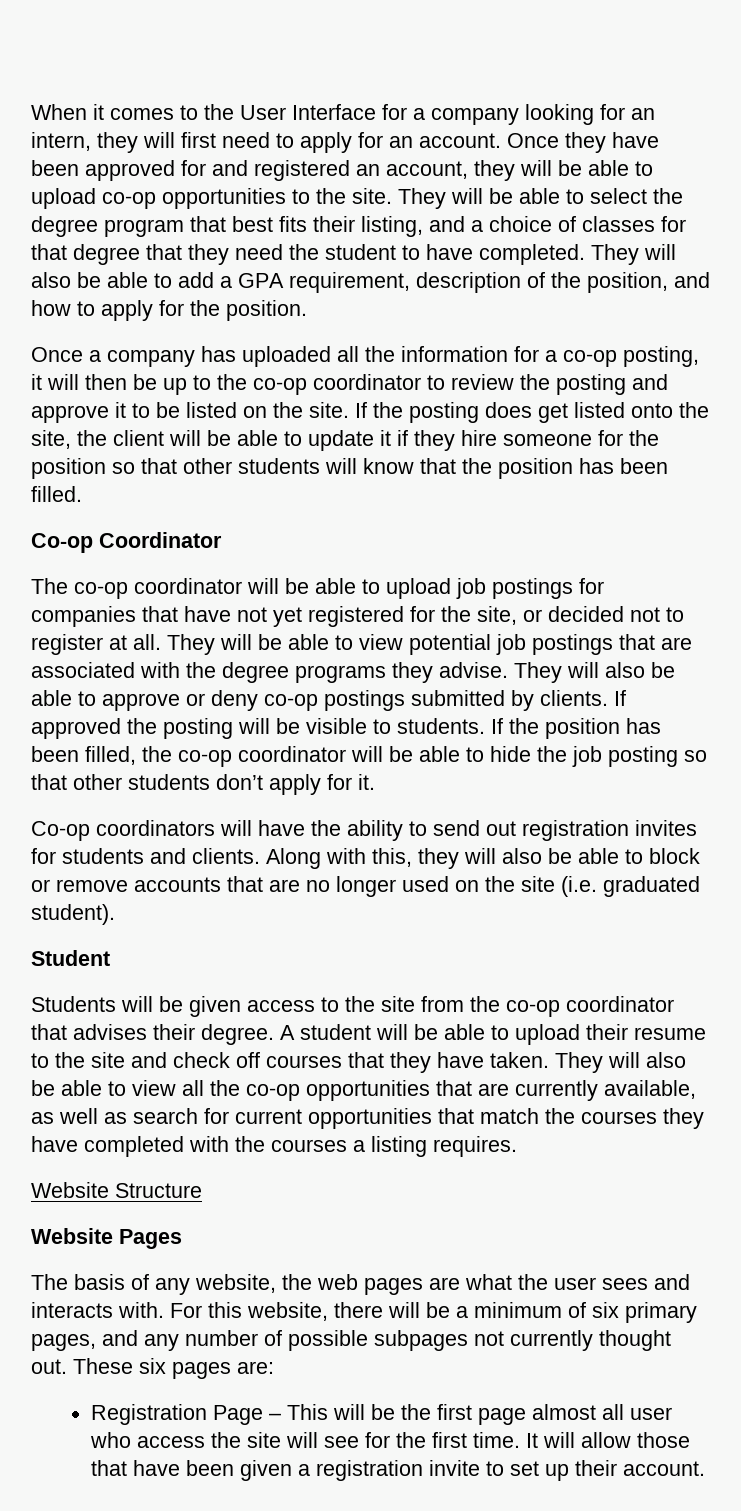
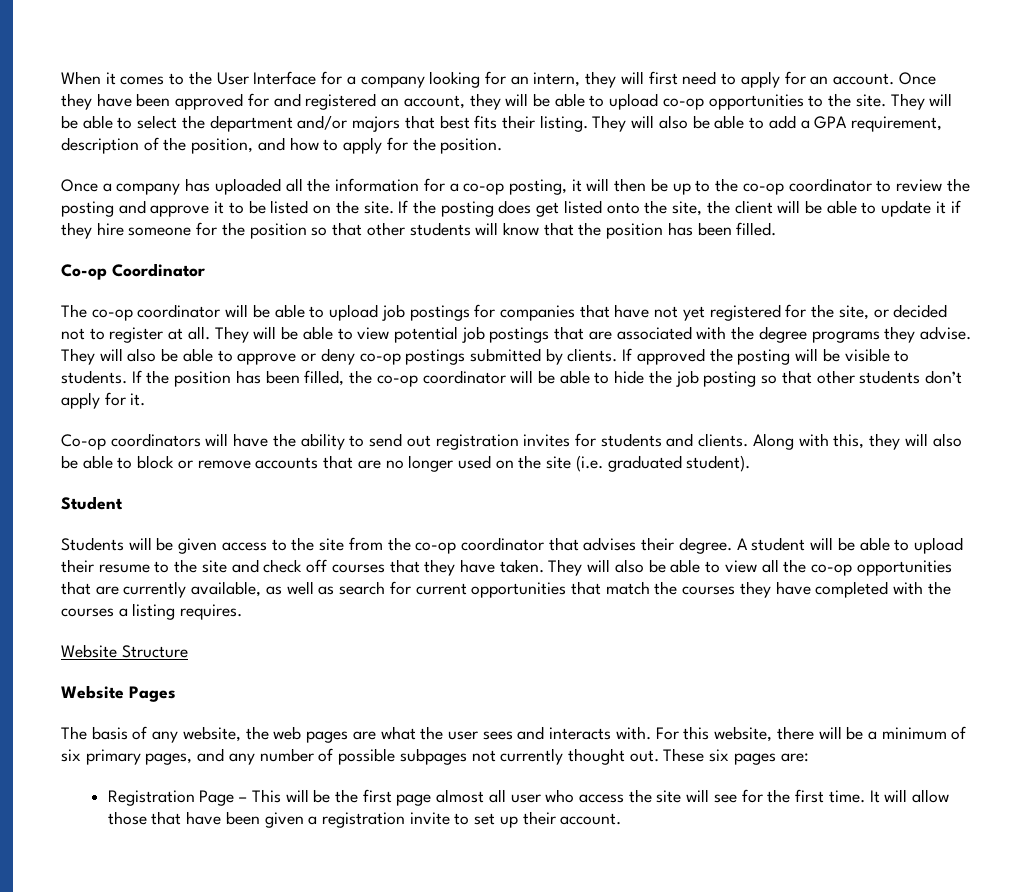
[31,216,184,237] degree program -> [209,115,401,132] department and/or majors
[361,216,686,237] [31,244,585,265] listing, and a choice of classes for that degree that they need the student to have completed. -> [539,115,588,132] listing.

